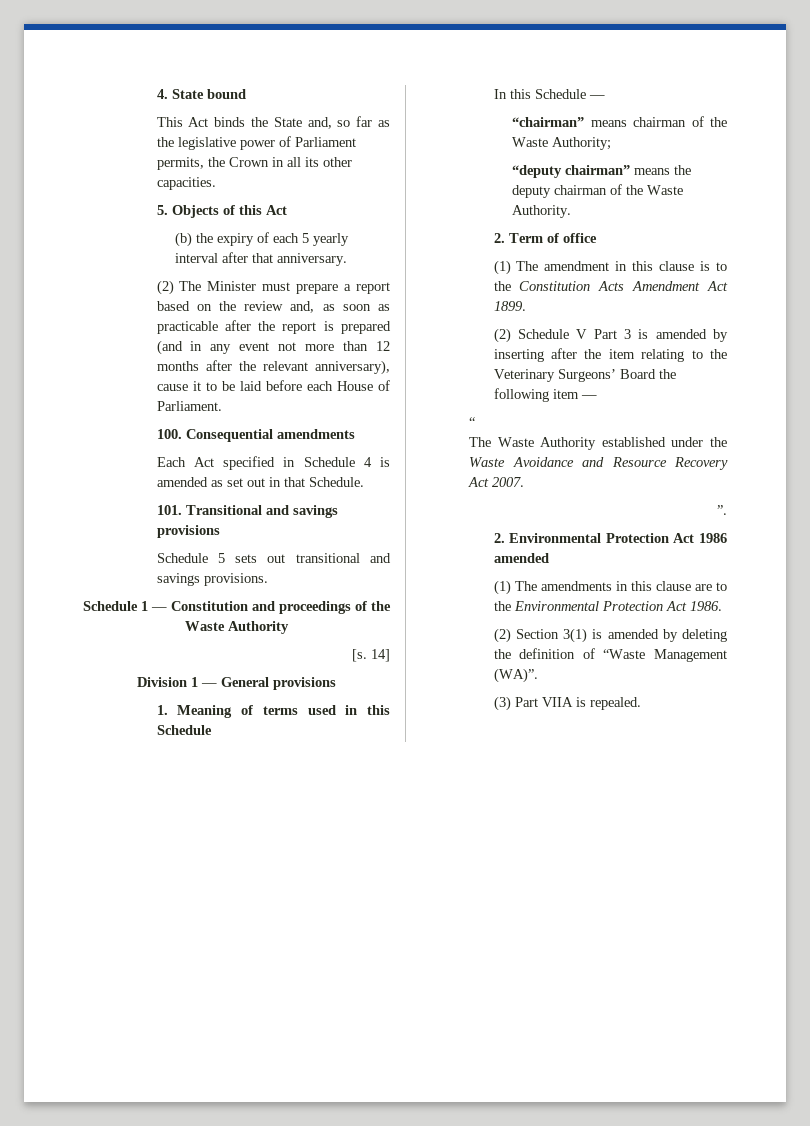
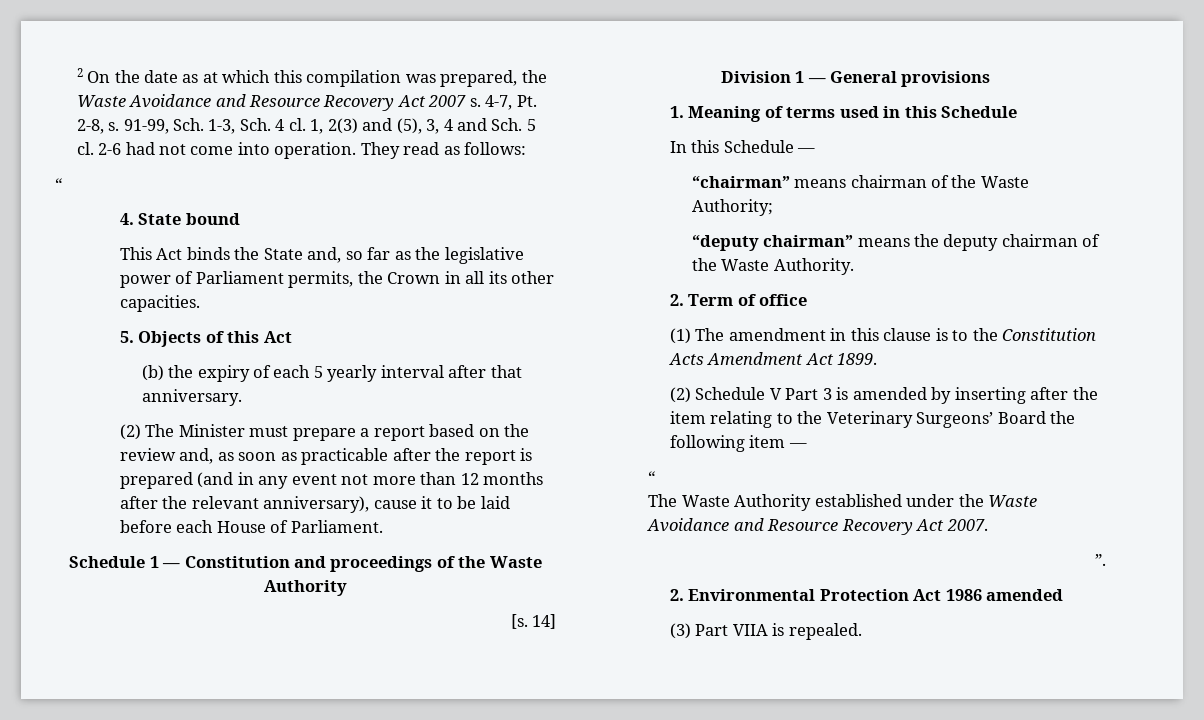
(156, 94) none -> [76,68,547,87] [76,94,537,111] [76,118,536,134] [76,142,527,159] [55,178,62,190] 2 On the date as at which this compilation was prepared, the Waste Avoidance and Resource Recovery Act 2007 s. 4-7, Pt. 2-8, s. 91-99, Sch. 1-3, Sch. 4 cl. 1, 2(3) and (5), 3, 4 and Sch. 5 cl. 2-6 had not come into operation. They read as follows: // “ //
[156,429,355,442] [156,456,390,470] [156,477,364,487] [156,505,338,518] [156,525,220,538] [156,553,391,563] [156,573,268,586] // 100. Consequential amendments // Each Act specified in Schedule 4 is amended as set out in that Schedule. // 101. Transitional and savings provisions // Schedule 5 sets out transitional and savings provisions. -> (383, 526) none
[493,580,727,595] [493,601,722,611] [493,628,727,643] [493,648,727,662] [493,668,538,683] // (1) The amendments in this clause are to the Environmental Protection Act 1986. // (2) Section 3(1) is amended by deleting the definition of “Waste Management (WA)”. -> (1064, 595) none

